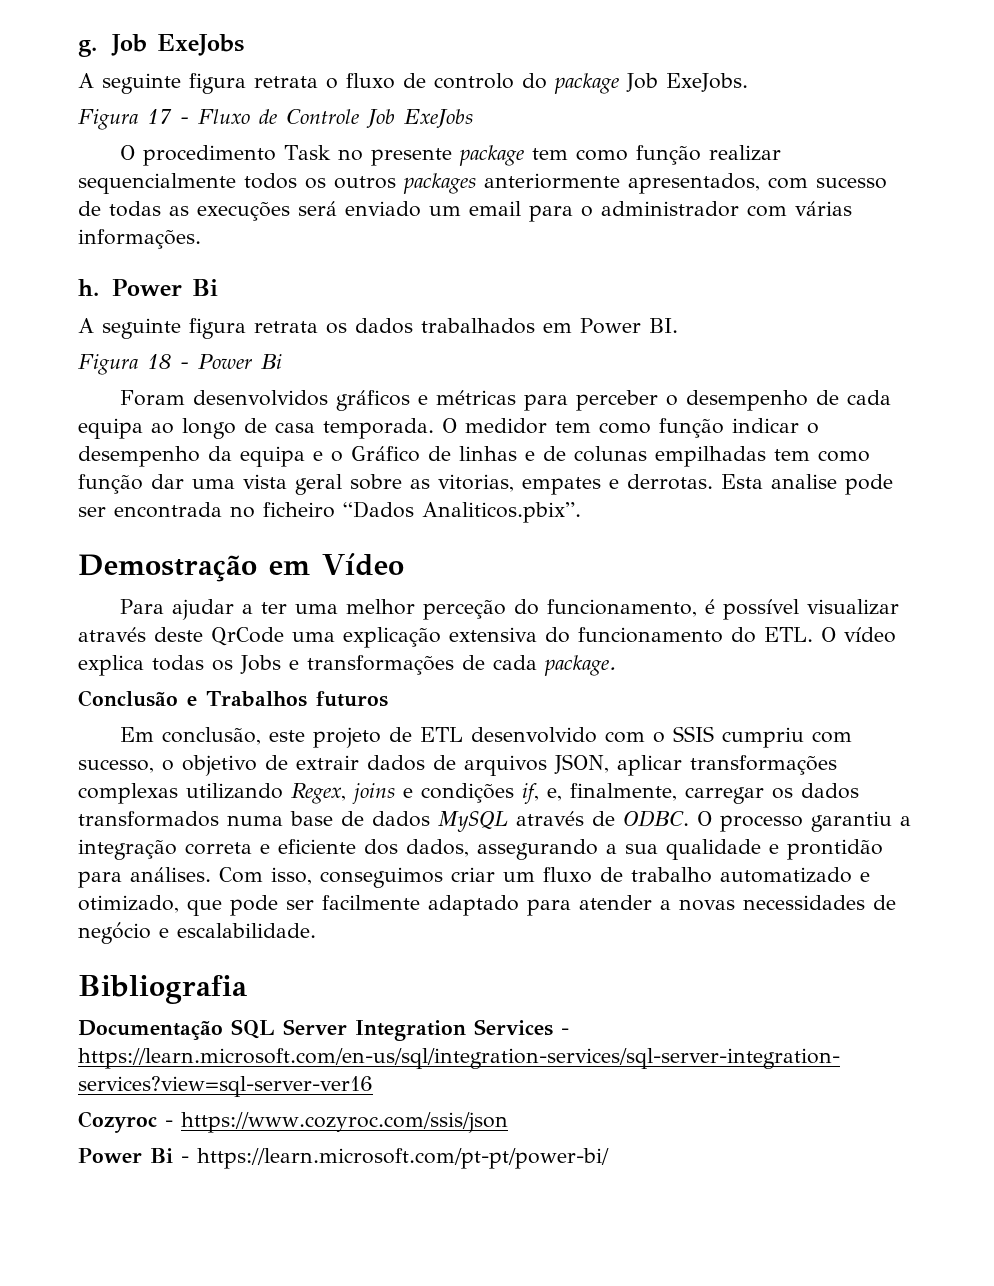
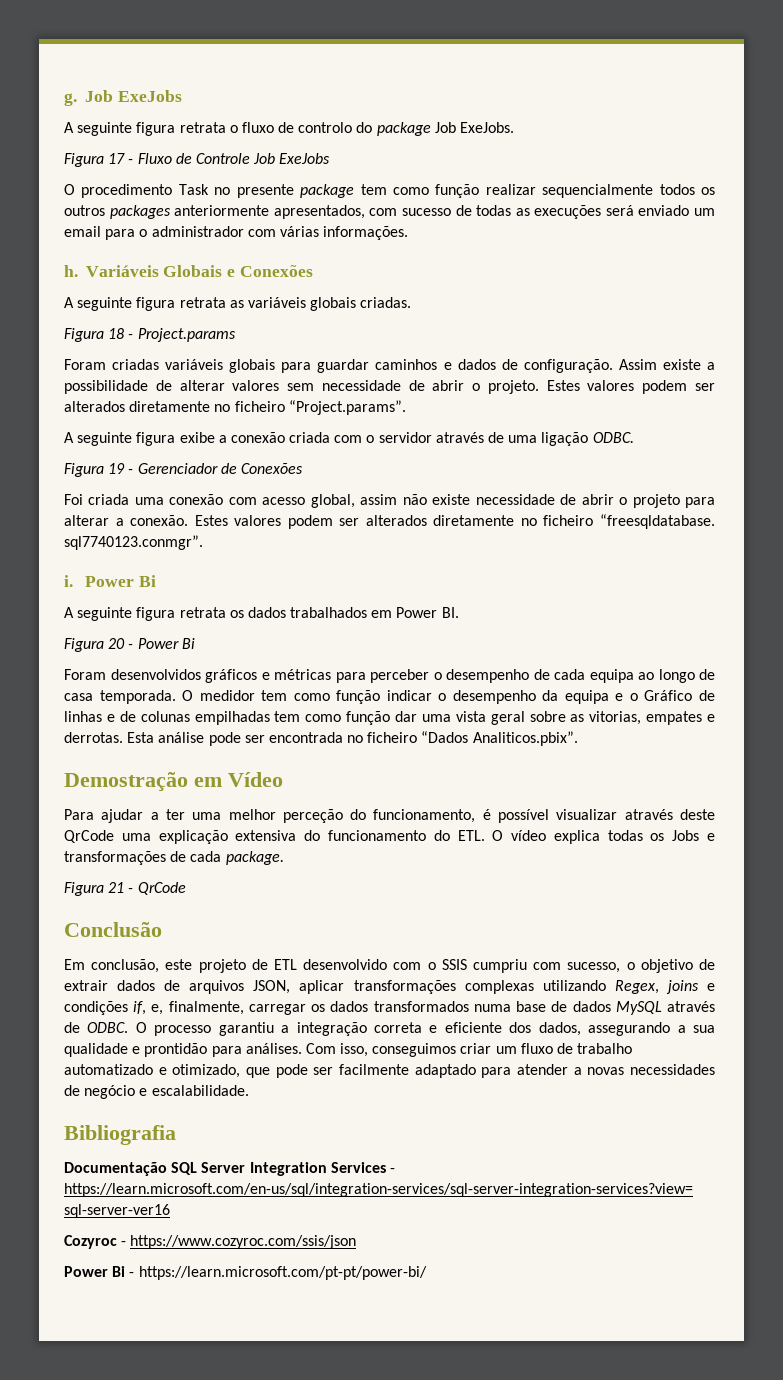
(99, 287) none -> [85,265,313,277] [64,297,412,311] [64,328,236,342] [64,359,716,373] [64,380,715,394] [64,400,406,415] [64,432,634,446] [64,463,303,477] [64,494,716,508] [64,514,715,529] [64,535,203,550] [64,575,73,587] Variáveis Globais e Conexões // A seguinte figura retrata as variáveis globais criadas. // Figura 18 - Project.params // Foram criadas variáveis globais para guardar caminhos e dados de configuração. Assim existe a possibilidade de alterar valores sem necessidade de abrir o projeto. Estes valores podem ser alterados diretamente no ficheiro “Project.params”. // A seguinte figura exibe a conexão criada com o servidor através de uma ligação ODBC. // Figura 19 - Gerenciador de Conexões // Foi criada uma conexão com acesso global, assim não existe necessidade de abrir o projeto para alterar a conexão. Estes valores podem ser alterados diretamente no ficheiro “freesqldatabase. sql7740123.conmgr”. // i.
[147,354,171,369] 18 -> [108,638,126,649] 20
[771,474,837,489] analise -> [158,732,205,743] análise
[78,690,388,707] Conclusão e Trabalhos futuros -> [64,882,186,896] [64,922,162,937] Figura 21 - QrCode // Conclusão

